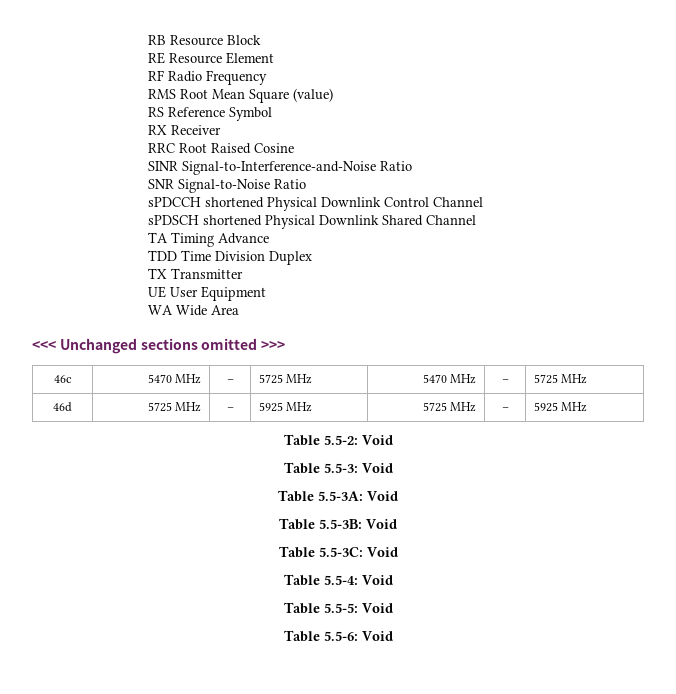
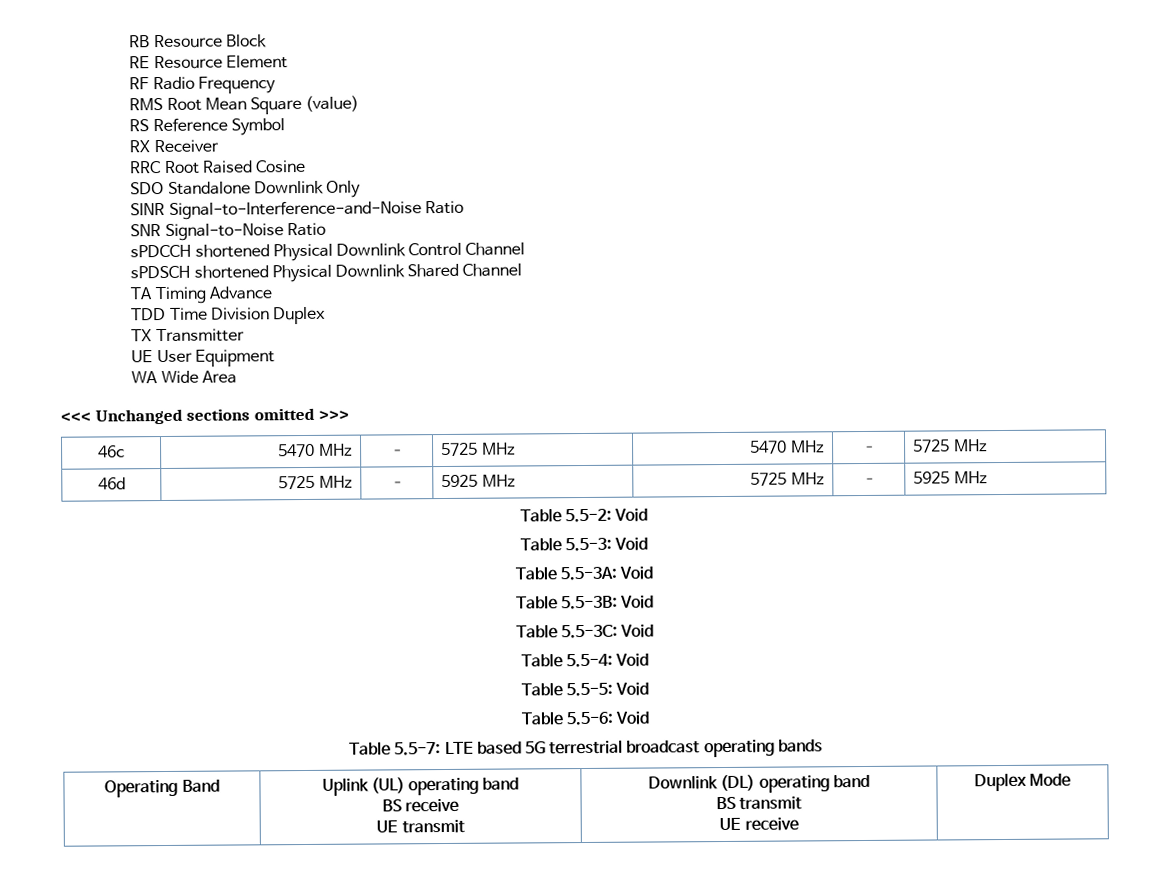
(294, 148) none -> [130,180,361,198] // SDO Standalone Downlink Only
(393, 636) none -> [349,739,823,758] [104,779,220,798] [321,777,520,796] [381,798,460,813] [376,819,465,834] [648,774,870,793] [715,796,803,810] [719,817,799,831] [973,772,1072,792] // Table 5.5-7: LTE based 5G terrestrial broadcast operating bands // Operating Band | Uplink (UL) operating band // BS receive // UE transmit | Downlink (DL) operating band // BS transmit // UE receive | Duplex Mode

